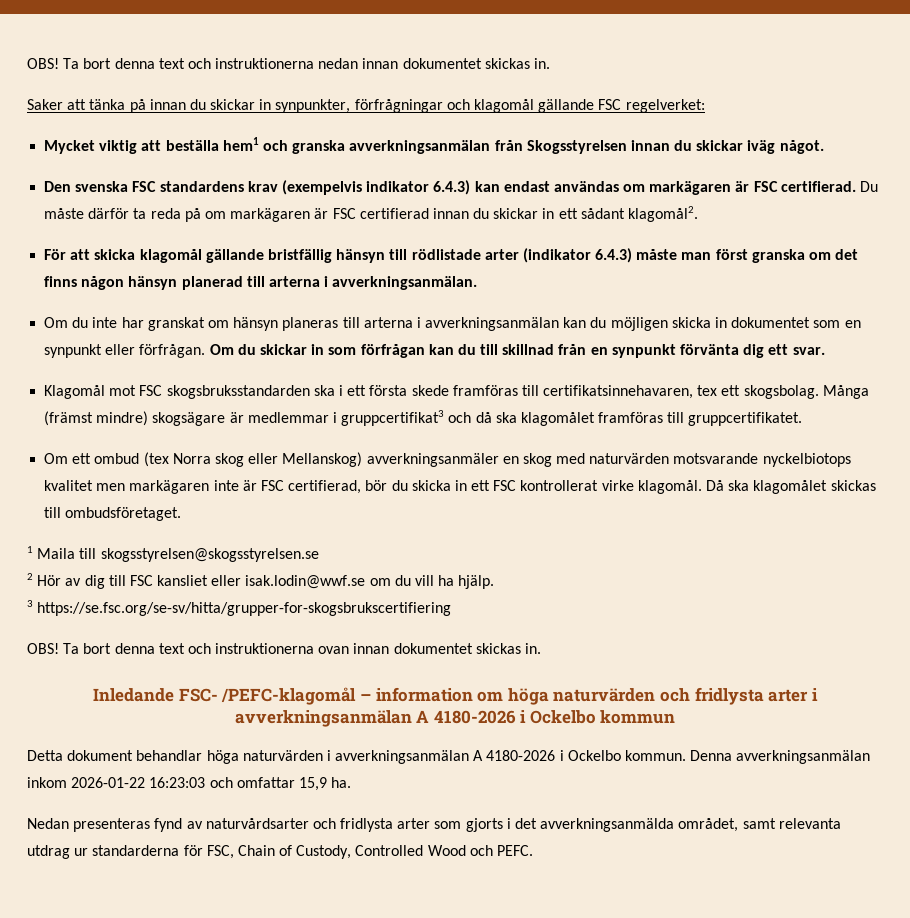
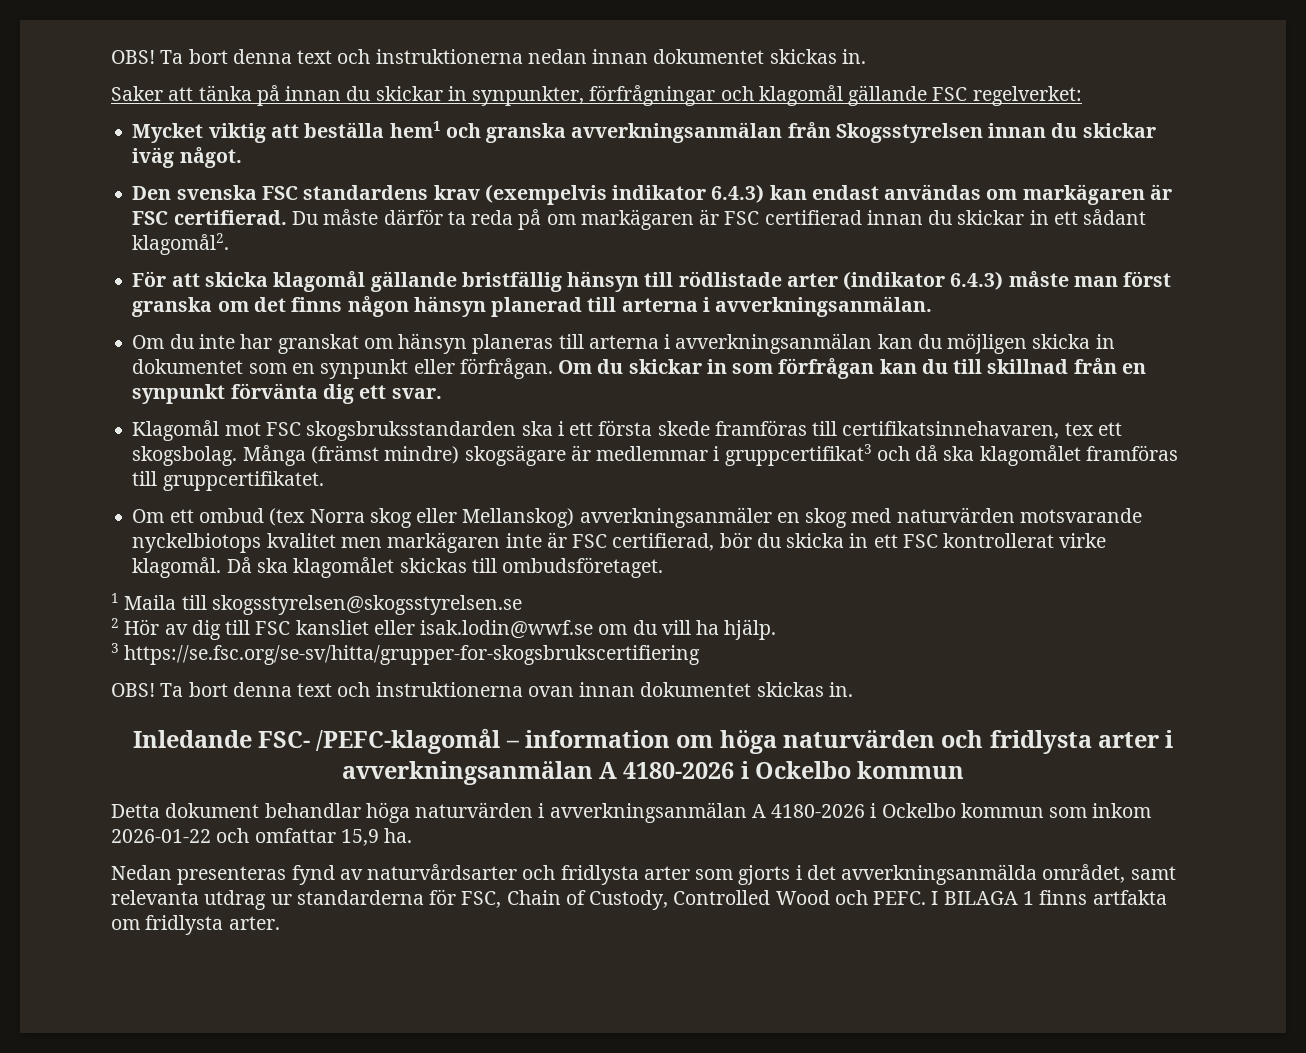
[625,750,871,764] kommun. Denna avverkningsanmälan -> [960,803,1088,818] kommun som
[149,777,206,788] 16:23:03 -> (211, 836) none
(534, 850) none -> [931,890,1167,905] [111,915,280,935] I BILAGA 1 finns artfakta om fridlysta arter.

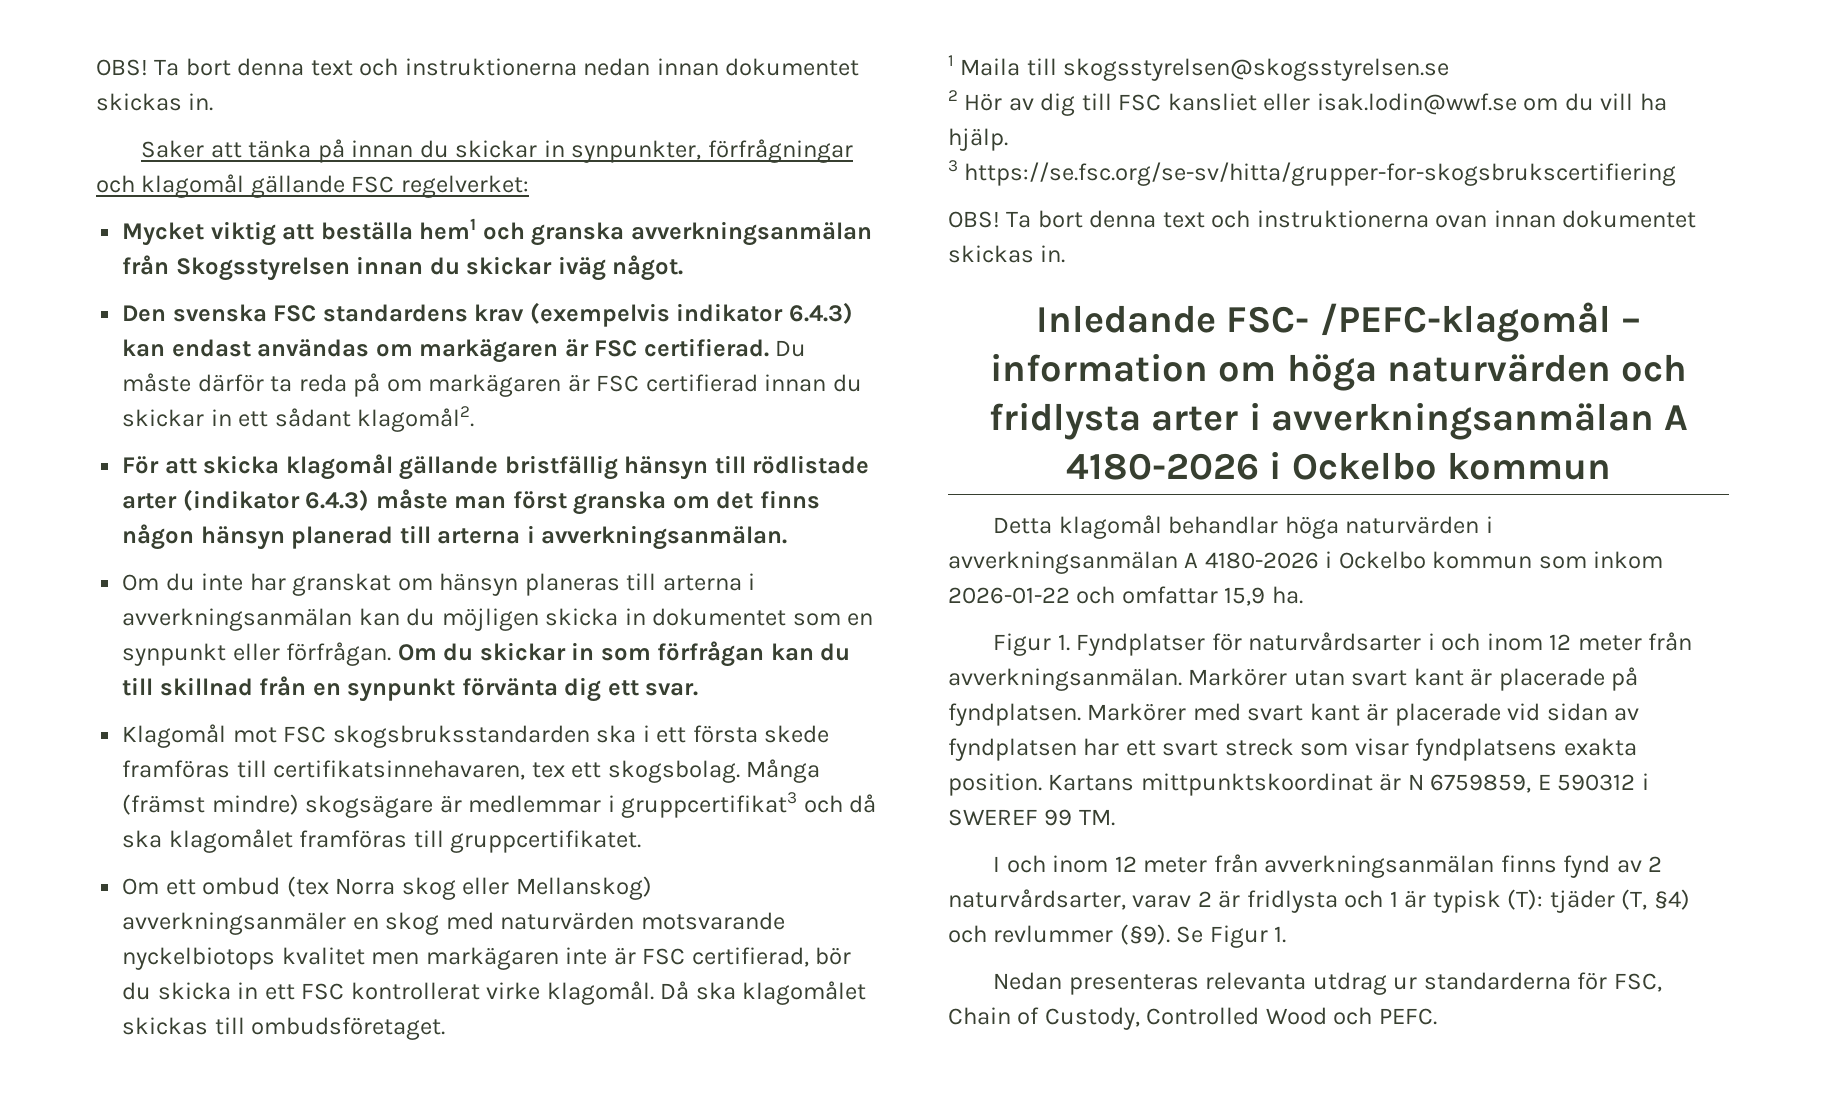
[165,803,260,818] dokument -> [1058,515,1162,539] klagomål
[111,864,1176,885] Nedan presenteras fynd av naturvårdsarter och fridlysta arter som gjorts i det avverkningsanmälda området, samt -> [993,632,1693,656] [948,667,1639,691] [948,703,1640,726] [948,738,1637,761] [948,773,1649,796] [948,809,1115,826] [993,854,1663,878] [948,889,1690,913] [948,924,1287,948] [993,972,1199,995] Figur 1. Fyndplatser för naturvårdsarter i och inom 12 meter från avverkningsanmälan. Markörer utan svart kant är placerade på fyndplatsen. Markörer med svart kant är placerade vid sidan av fyndplatsen har ett svart streck som visar fyndplatsens exakta position. Kartans mittpunktskoordinat är N 6759859, E 590312 i SWEREF 99 TM. // I och inom 12 meter från avverkningsanmälan finns fynd av 2 naturvårdsarter, varav 2 är fridlysta och 1 är typisk (T): tjäder (T, §4) och revlummer (§9). Se Figur 1. // Nedan presenteras
[931,890,1167,905] [111,915,280,935] I BILAGA 1 finns artfakta om fridlysta arter. -> (1437, 1016) none

